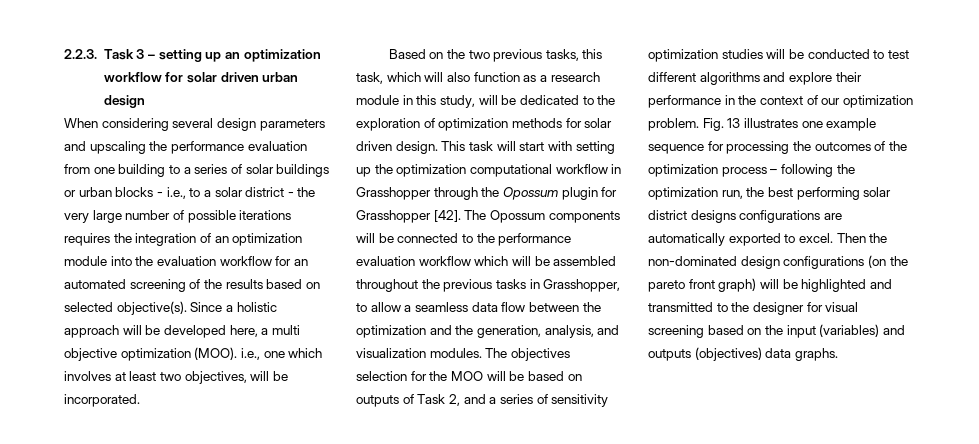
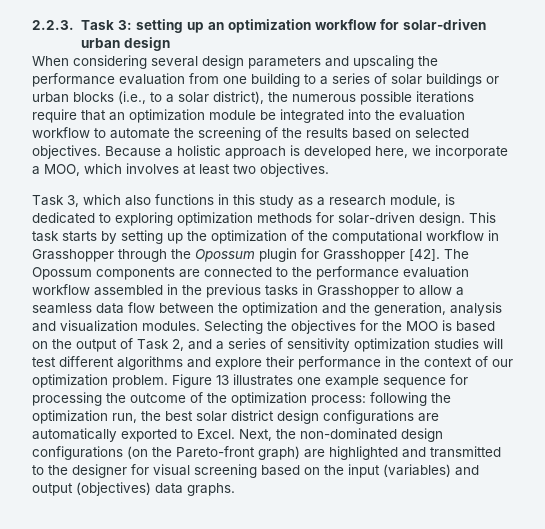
[136,49,156,59] 3 – -> [117,20,132,30] 3:
[187,72,259,83] solar driven -> [402,19,486,30] solar-driven
[156,187,186,199] - i.e., -> [118,91,146,104] (i.e.,
[245,187,316,197] [64,210,292,223] [64,233,211,246] district - the very large number of possible iterations requires the integration of -> [213,91,474,105] [32,109,106,123] district), the numerous possible iterations require that
(107, 261) none -> [260,109,344,123] be integrated
[275,256,308,266] [64,279,126,289] for an automated -> [94,128,194,139] to automate the
[116,301,223,315] objective(s). Since -> [32,145,161,159] objectives. Because
[122,325,300,338] [64,347,285,361] will be developed here, a multi objective optimization (MOO). i.e., one -> [290,145,508,159] [32,164,80,176] is developed here, we incorporate a MOO,
[184,371,288,384] [64,394,140,407] [388,49,603,62] [356,72,600,84] [356,95,616,108] [356,118,435,131] objectives, will be incorporated. // Based on the two previous tasks, this task, which will also function as a research module in this study, will be dedicated to the exploration of -> [260,163,329,177] [32,194,455,208] [32,212,173,226] objectives. // Task 3, which also functions in this study as a research module, is dedicated to exploring
[584,118,613,128] [356,141,392,151] solar driven -> [338,212,415,224] solar-driven
[496,141,572,151] will start with -> [62,231,117,244] starts by
(467, 170) none -> [291,230,328,241] of the
[356,233,394,243] will be -> [179,269,200,278] are
[474,256,617,266] [356,279,418,292] which will be assembled throughout -> [94,284,178,296] assembled in
[543,279,621,292] Grasshopper, -> [317,285,399,298] Grasshopper
[544,325,594,338] analysis, -> [450,302,502,316] analysis
[485,348,570,361] [356,371,582,381] [356,395,399,407] The objectives selection for the MOO will be based on outputs -> [204,320,495,334] [32,339,117,352] Selecting the objectives for the MOO is based on the output
[788,49,885,59] be conducted to -> (503, 343) none
[702,118,724,131] Fig. -> [172,374,212,388] Figure
[814,142,871,151] outcomes -> [130,393,186,403] outcome
[721,167,778,177] process – -> [311,395,366,406] process:
[796,187,892,200] [648,210,736,223] performing solar district designs -> [196,410,319,424] solar district design
[798,233,866,243] excel. Then -> [197,429,272,441] Excel. Next,
[648,278,798,292] pareto front graph) will be -> [176,446,325,460] Pareto-front graph) are
[648,349,691,361] outputs -> [32,483,73,496] output

